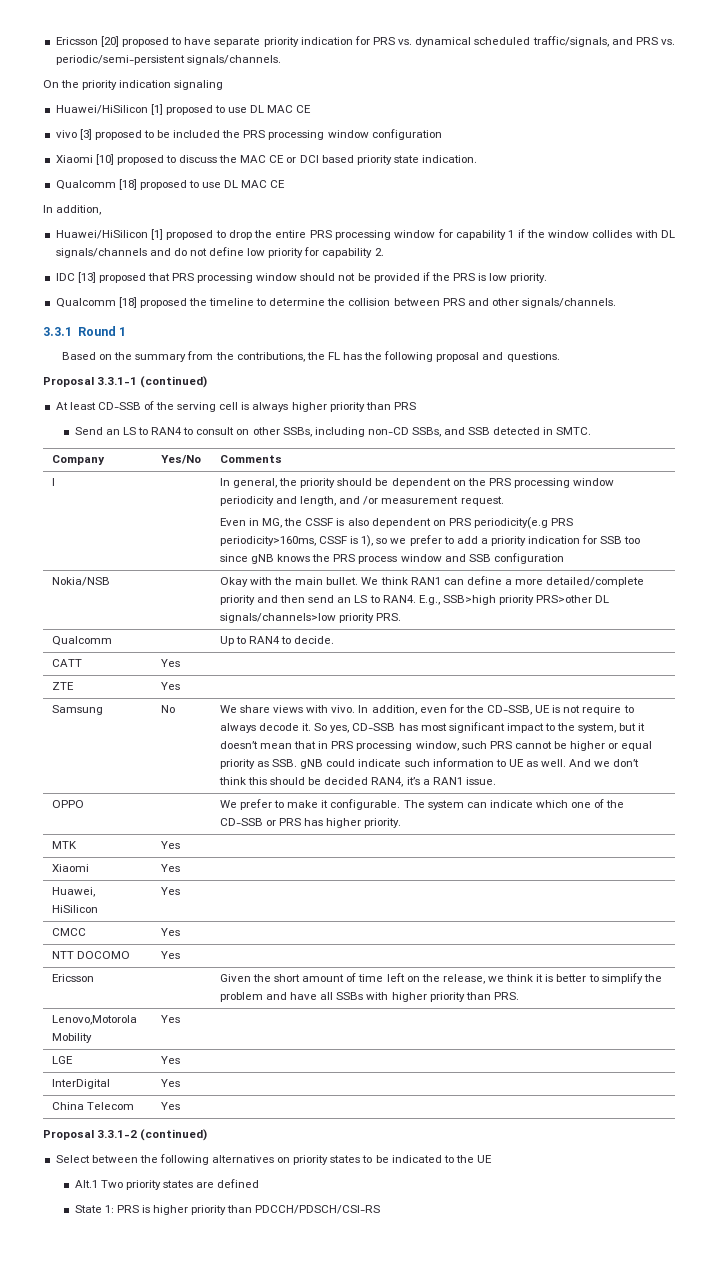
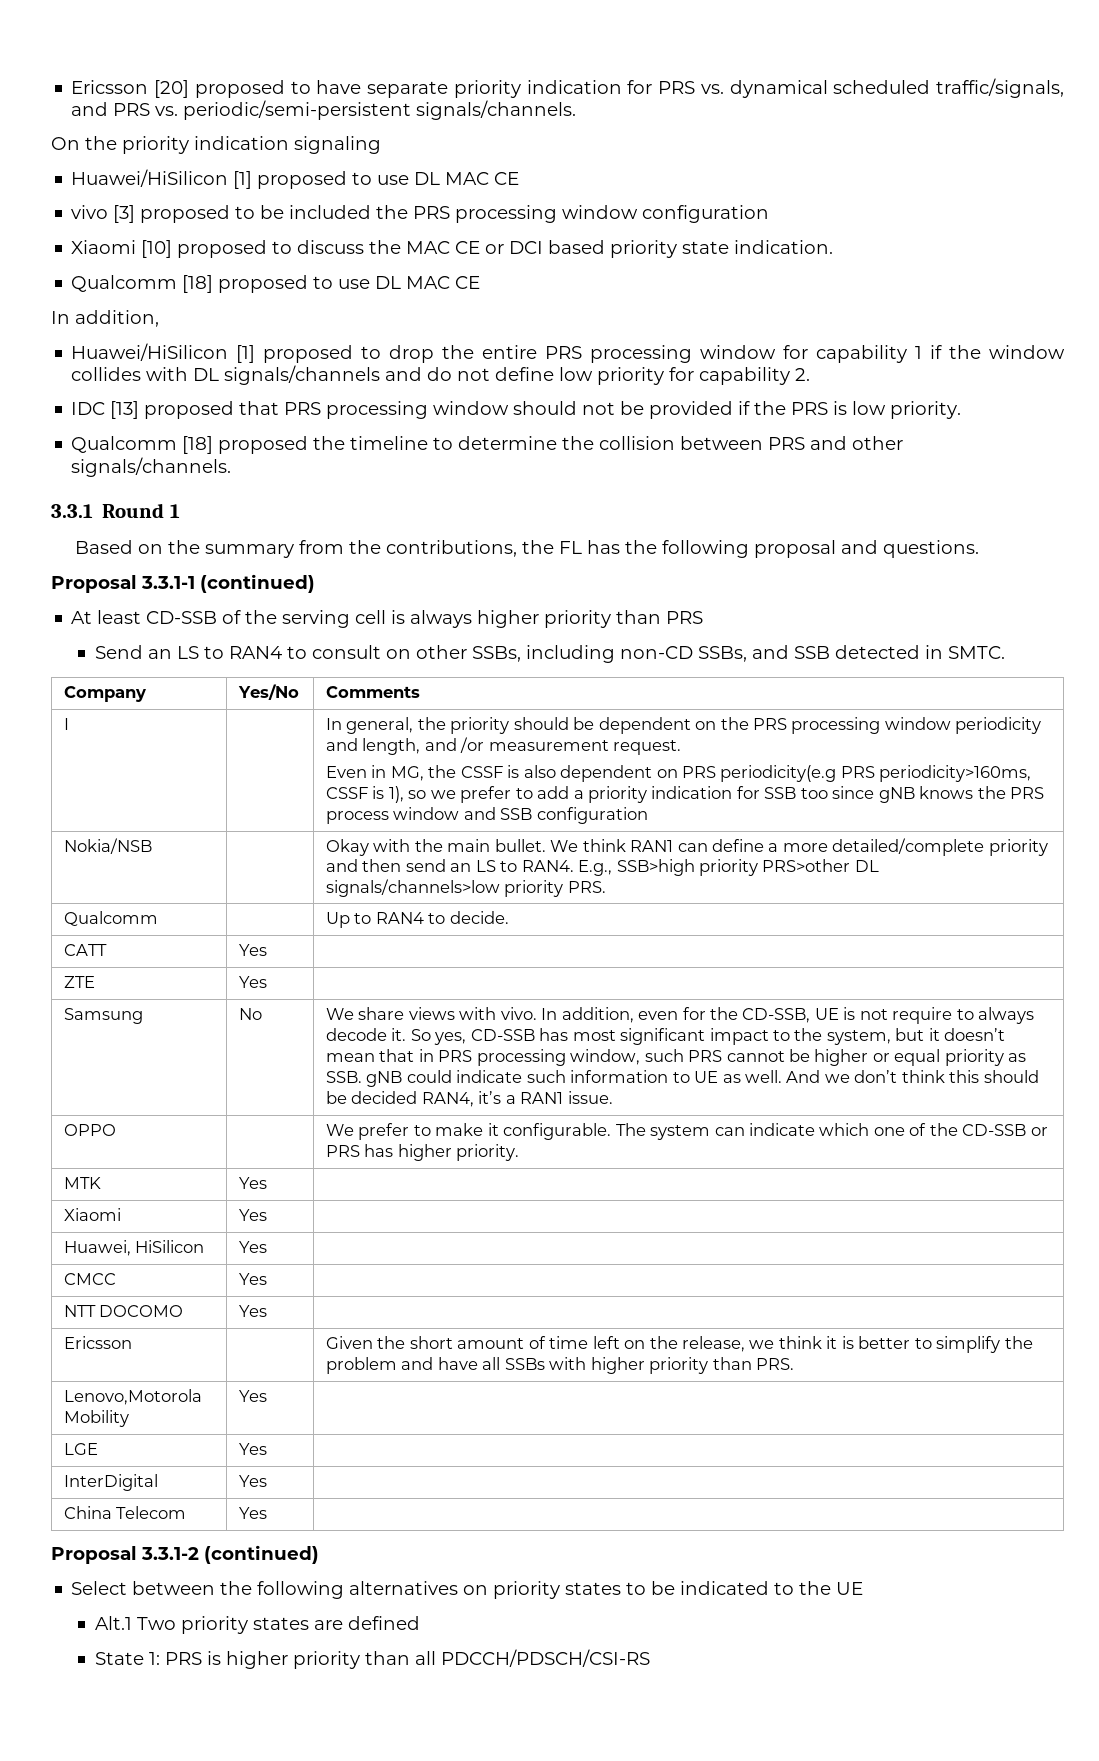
(253, 1209) none -> [414,1651,436,1665] all

